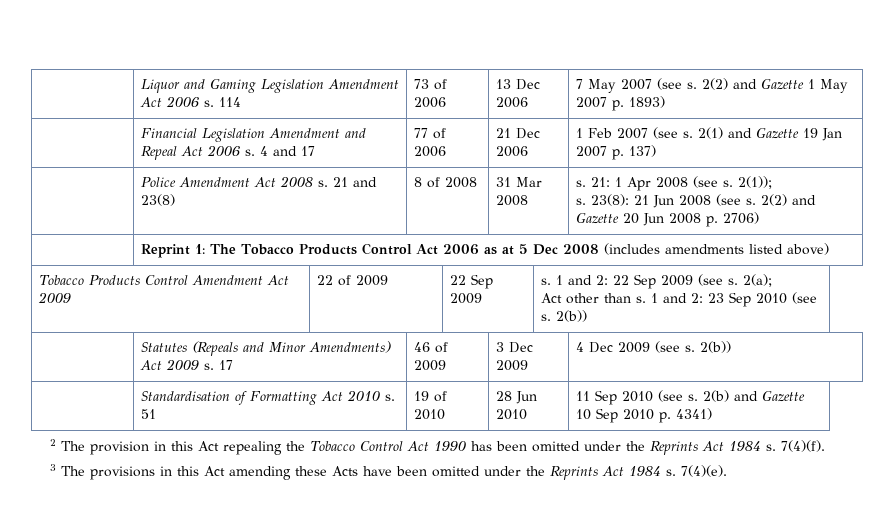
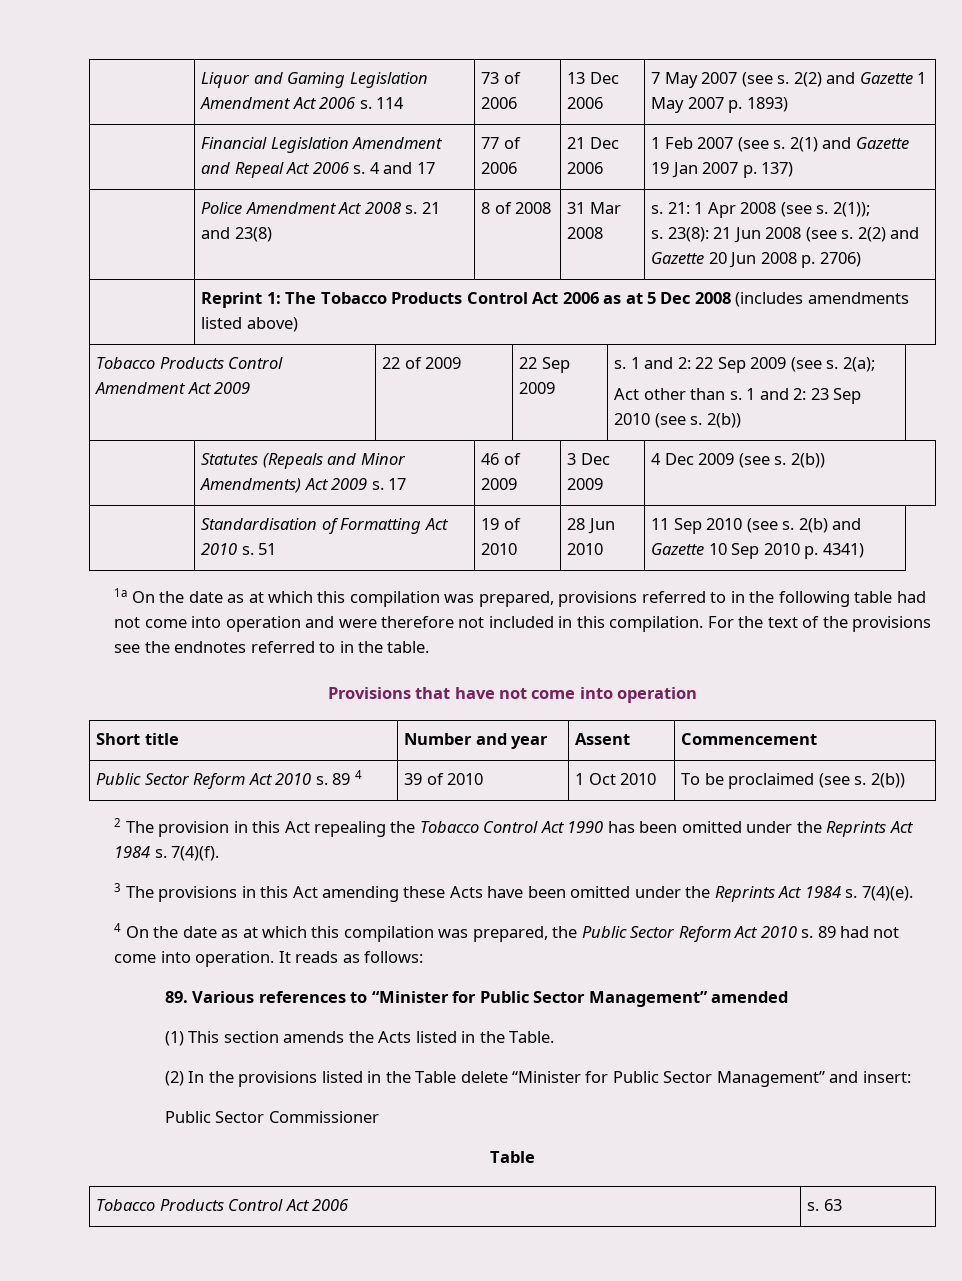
(712, 414) none -> [114,588,926,607] [114,616,932,632] [114,641,430,653] [327,687,698,703] [96,733,179,745] [404,733,549,749] [575,733,631,745] [681,733,818,745] [96,770,362,789] [404,773,484,785] [575,773,657,785] [681,773,905,789] // 1a On the date as at which this compilation was prepared, provisions referred to in the following table had not come into operation and were therefore not included in this compilation. For the text of the provisions see the endnotes referred to in the table. // Provisions that have not come into operation // Short title | Number and year | Assent | Commencement // Public Sector Reform Act 2010 s. 89 4 | 39 of 2010 | 1 Oct 2010 | To be proclaimed (see s. 2(b))
(728, 471) none -> [114,923,900,942] [114,951,424,967] [164,991,789,1007] [164,1031,555,1046] [164,1071,911,1087] [164,1111,379,1123] [490,1151,535,1163] [96,1199,350,1211] [807,1199,842,1211] // 4 On the date as at which this compilation was prepared, the Public Sector Reform Act 2010 s. 89 had not come into operation. It reads as follows: // 89. Various references to “Minister for Public Sector Management” amended // (1) This section amends the Acts listed in the Table. // (2) In the provisions listed in the Table delete “Minister for Public Sector Management” and insert: // Public Sector Commissioner // Table // Tobacco Products Control Act 2006 | s. 63

